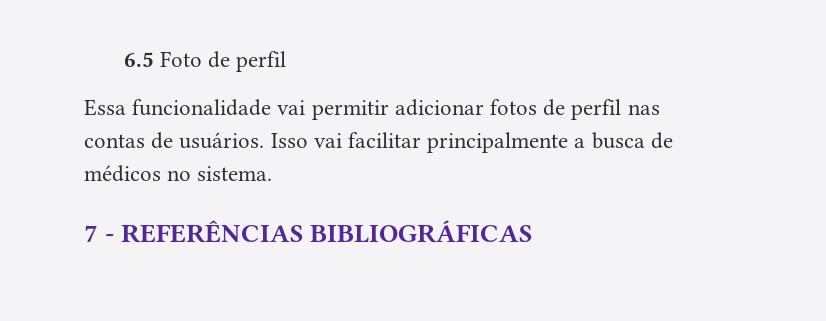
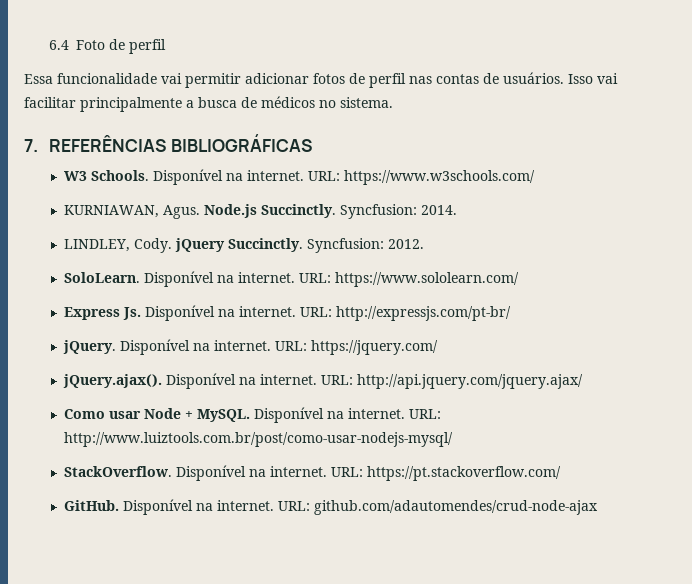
[123,52,154,67] 6.5 -> [48,40,69,50] 6.4
[84,225,115,242] 7 - -> [24,139,38,152] 7.
(533, 231) none -> [63,169,535,185] [63,204,457,219] [63,238,424,253] [63,271,519,287] [63,305,511,321] [62,339,438,355] [62,373,583,389] [63,407,441,423] [63,432,453,447] [63,465,561,481] [63,499,598,515] // W3 Schools. Disponível na internet. URL: https://www.w3schools.com/ // KURNIAWAN, Agus. Node.js Succinctly. Syncfusion: 2014. // LINDLEY, Cody. jQuery Succinctly. Syncfusion: 2012. // SoloLearn. Disponível na internet. URL: https://www.sololearn.com/ // Express Js. Disponível na internet. URL: http://expressjs.com/pt-br/ // jQuery. Disponível na internet. URL: https://jquery.com/ // jQuery.ajax(). Disponível na internet. URL: http://api.jquery.com/jquery.ajax/ // Como usar Node + MySQL. Disponível na internet. URL: http://www.luiztools.com.br/post/como-usar-nodejs-mysql/ // StackOverflow. Disponível na internet. URL: https://pt.stackoverflow.com/ // GitHub. Disponível na internet. URL: github.com/adautomendes/crud-node-ajax

